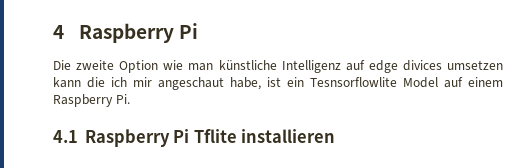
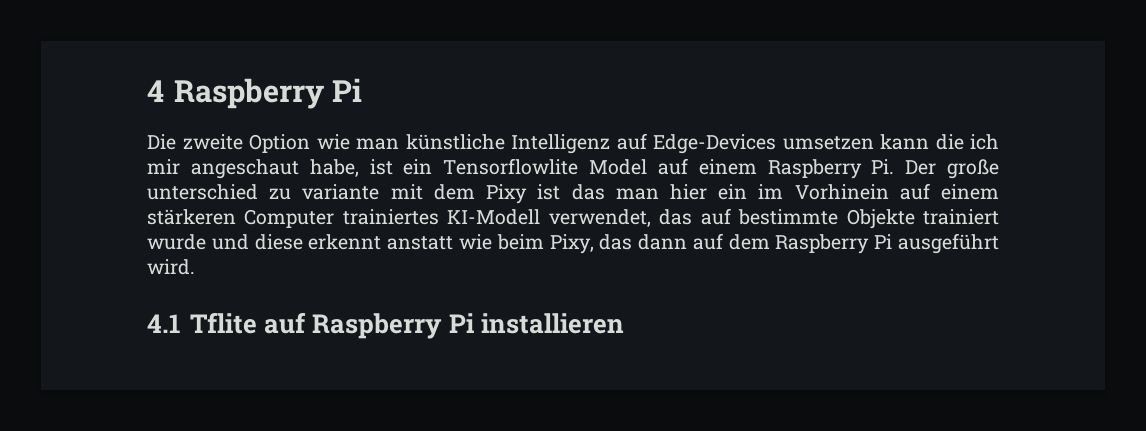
[368,60,442,73] edge divices -> [653,134,776,154] Edge-Devices
[310,77,397,87] Tesnsorflowlite -> [443,158,579,175] Tensorflowlite
(130, 99) none -> [905,159,1000,179] [147,183,999,204] [147,208,1000,229] [147,233,1000,254] [147,259,195,275] Der große unterschied zu variante mit dem Pixy ist das man hier ein im Vorhinein auf einem stärkeren Computer trainiertes KI-Modell verwendet, das auf bestimmte Objekte trainiert wurde und diese erkennt anstatt wie beim Pixy, das dann auf dem Raspberry Pi ausgeführt wird.
[84,129,237,147] Raspberry Pi Tflite -> [189,312,474,339] Tflite auf Raspberry Pi

